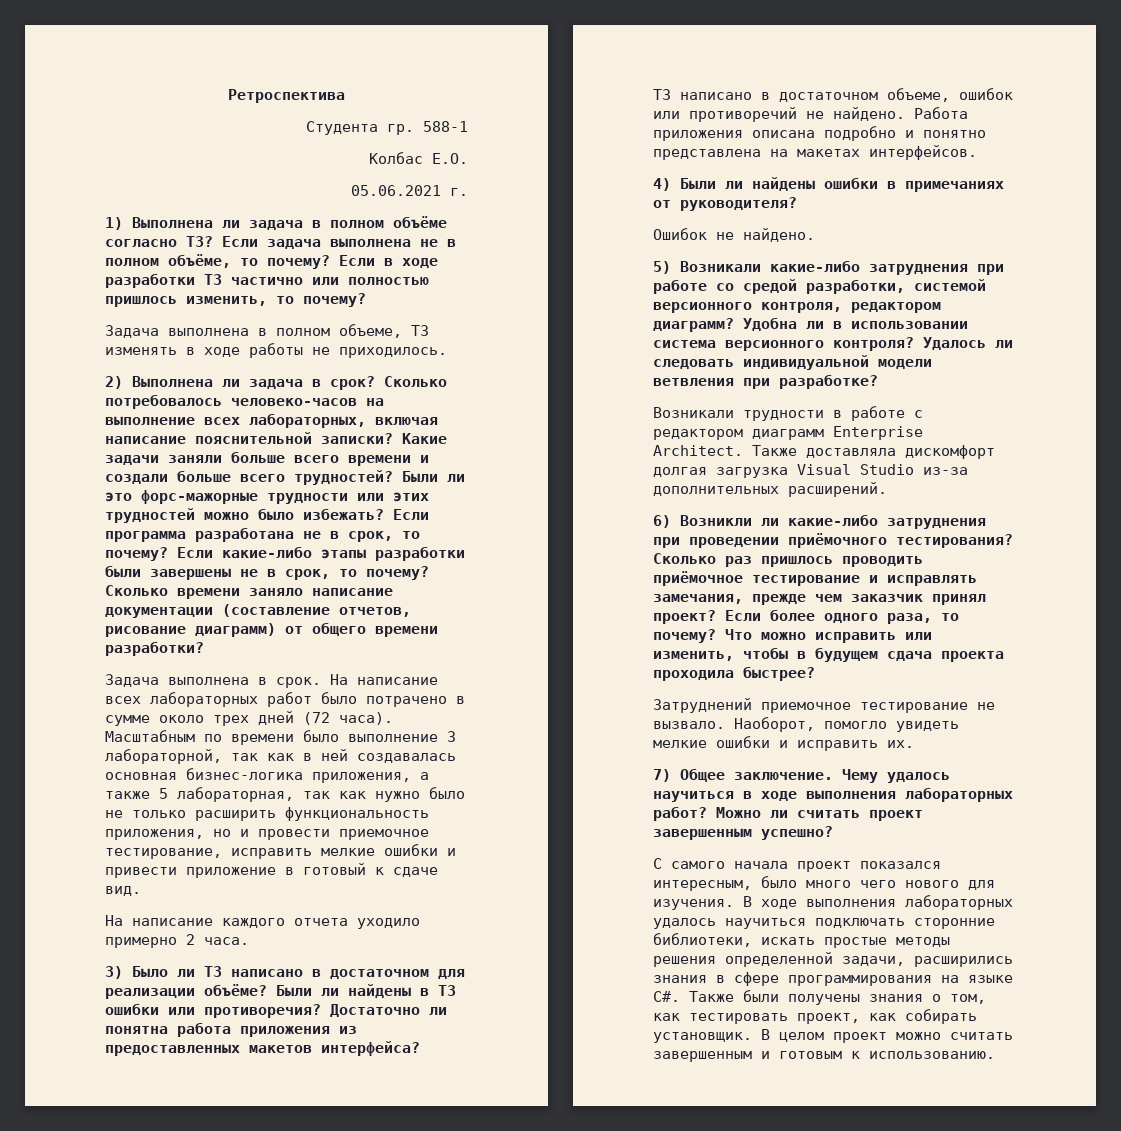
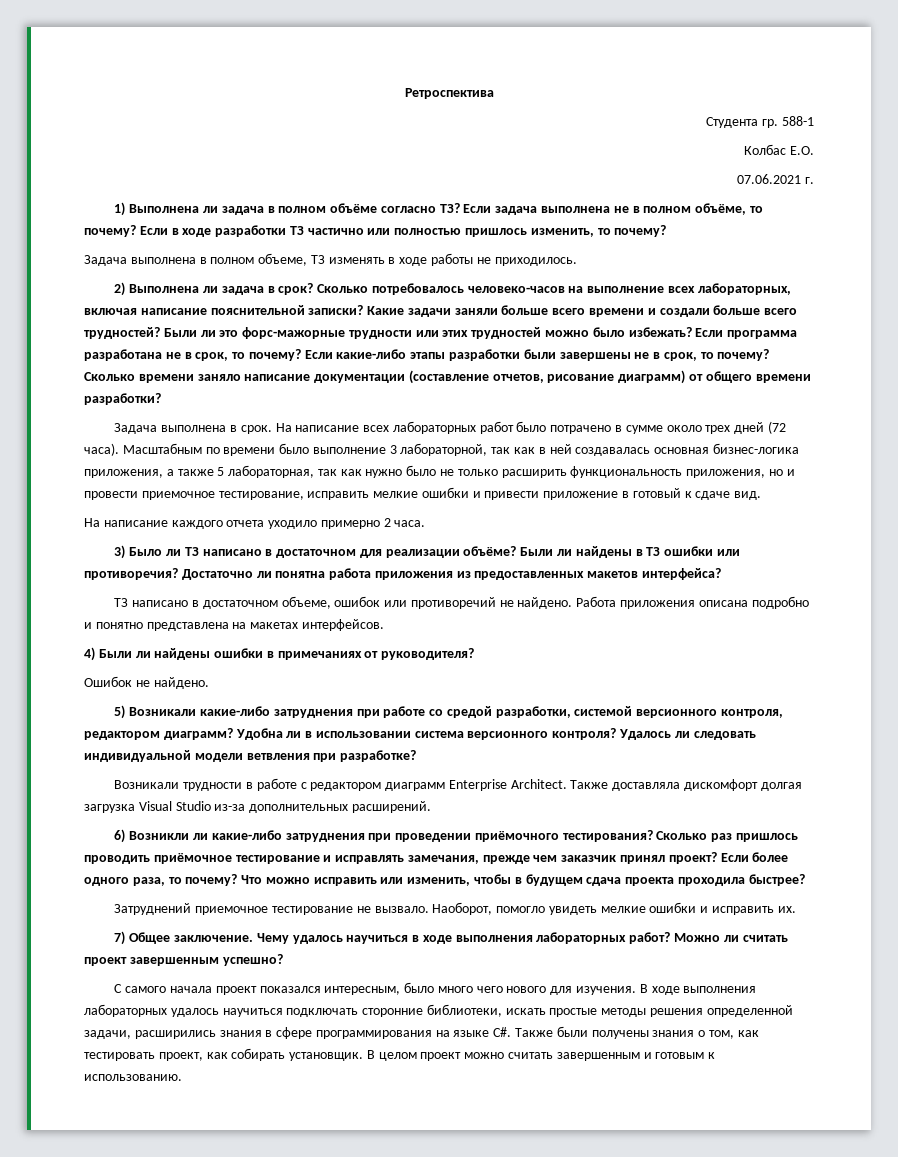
[351,185,441,196] 05.06.2021 -> [737,174,802,184] 07.06.2021

